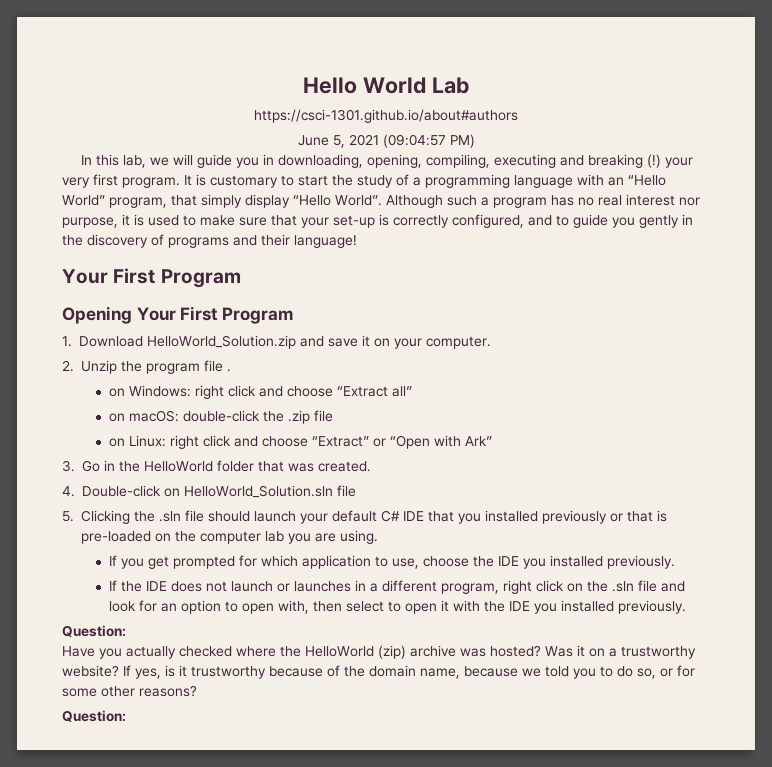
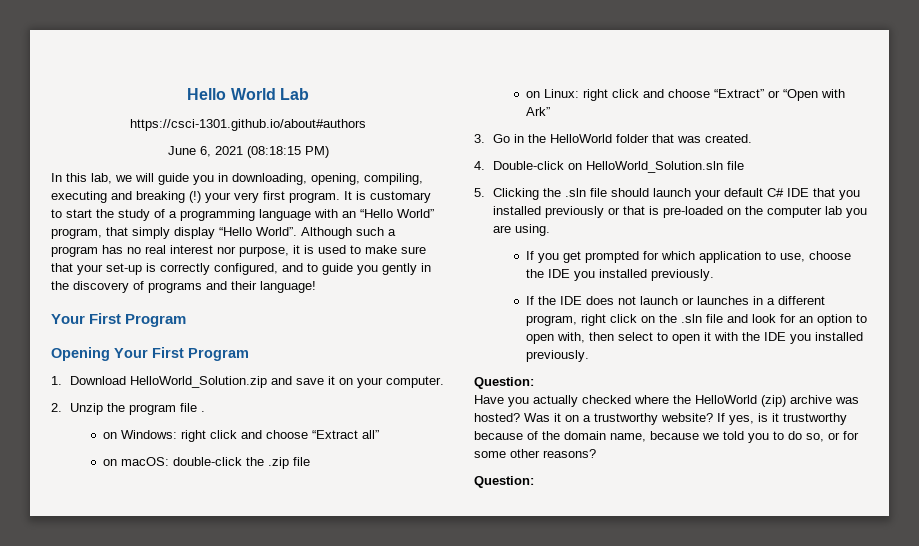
[332,134,446,148] 5, 2021 (09:04:57 -> [199,146,301,158] 6, 2021 (08:18:15

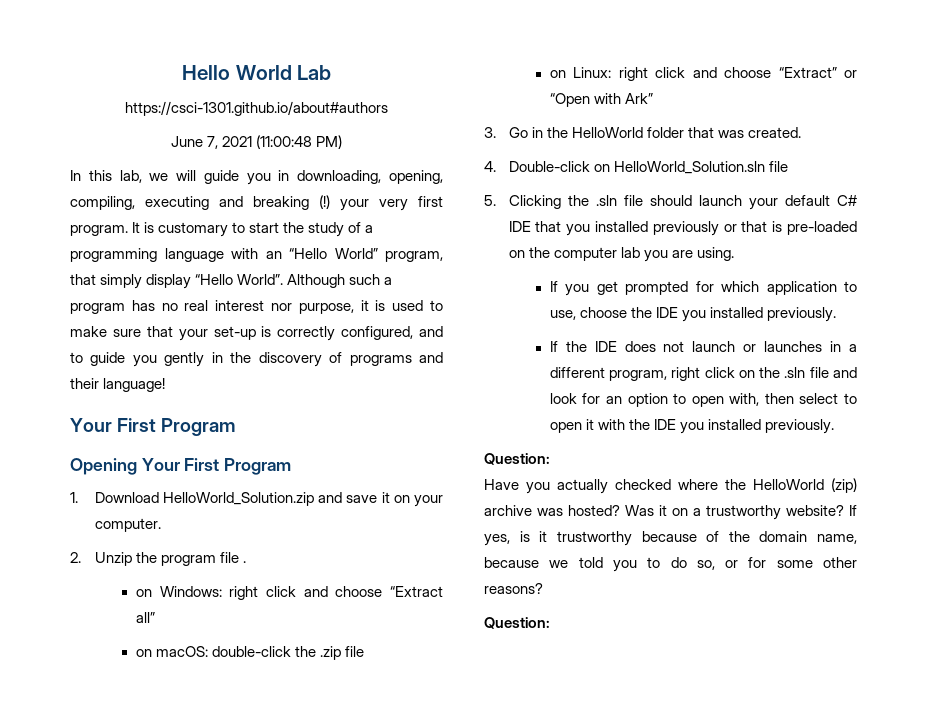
[199,146,301,158] 6, 2021 (08:18:15 -> [206,135,313,149] 7, 2021 (11:00:48

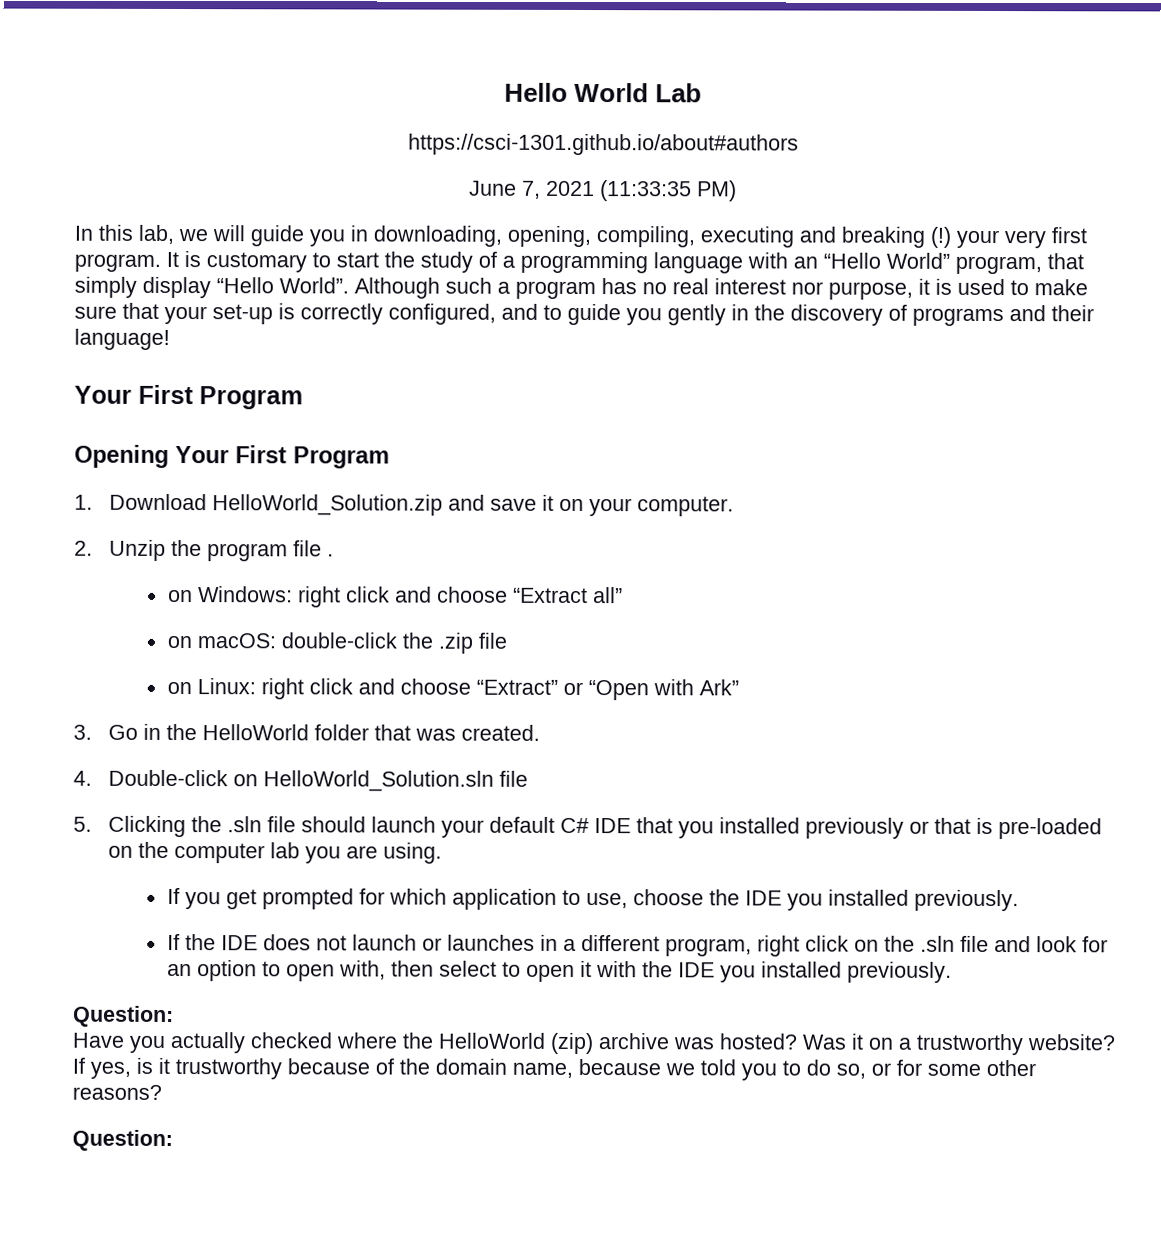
[256,135,313,149] (11:00:48 -> [600,180,692,202] (11:33:35

